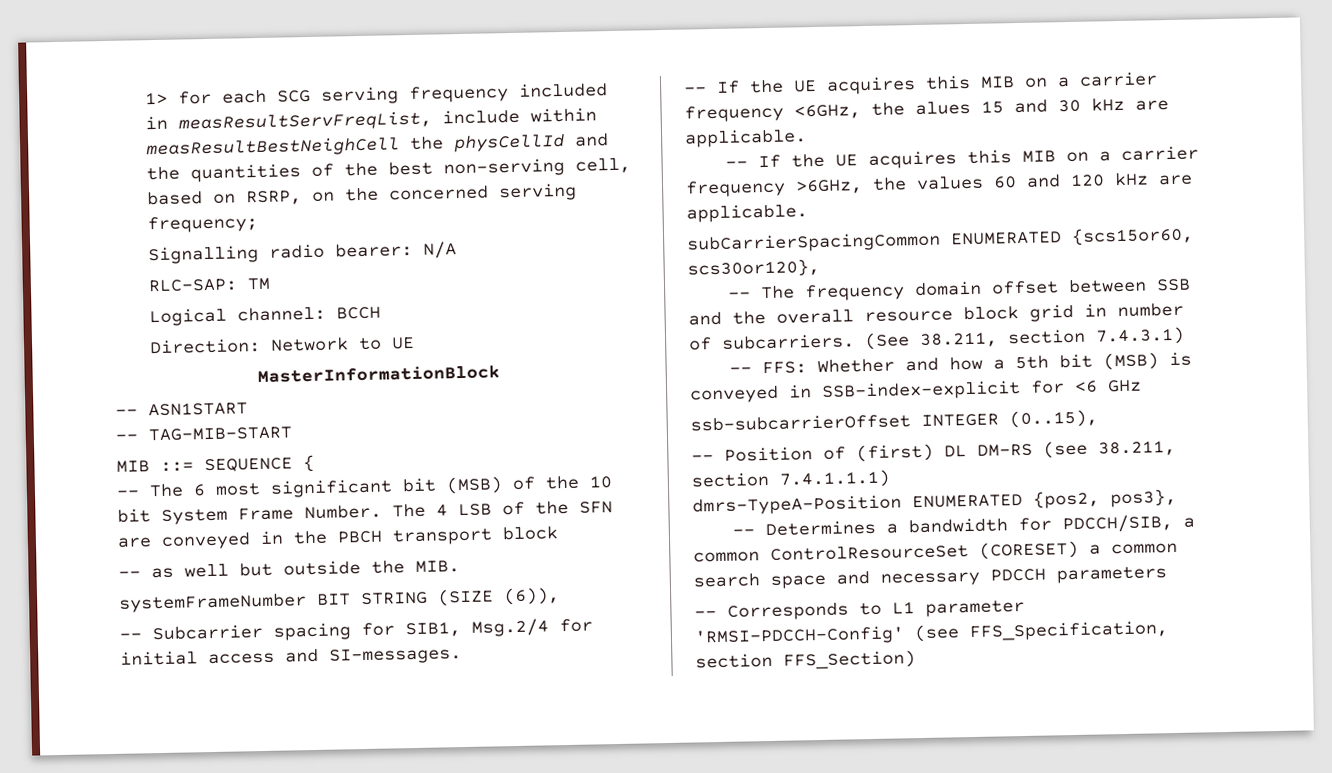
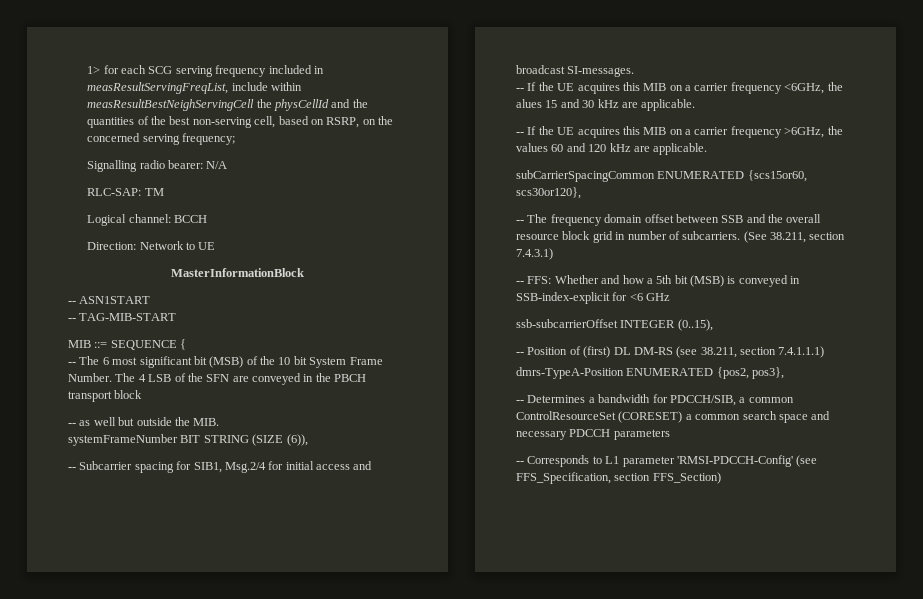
[178,110,433,133] measResultServFreqList, -> [87,82,229,94] measResultServingFreqList,
[146,136,401,159] measResultBestNeighCell -> [87,99,255,111] measResultBestNeighServingCell
(319, 655) none -> [516,65,565,74] broadcast

